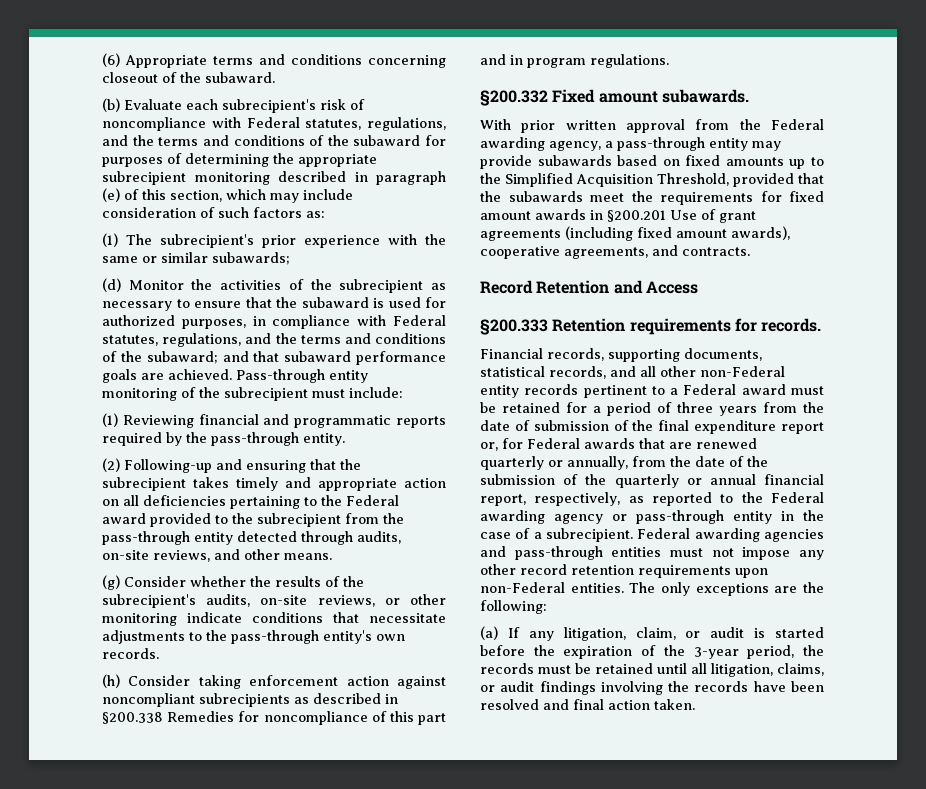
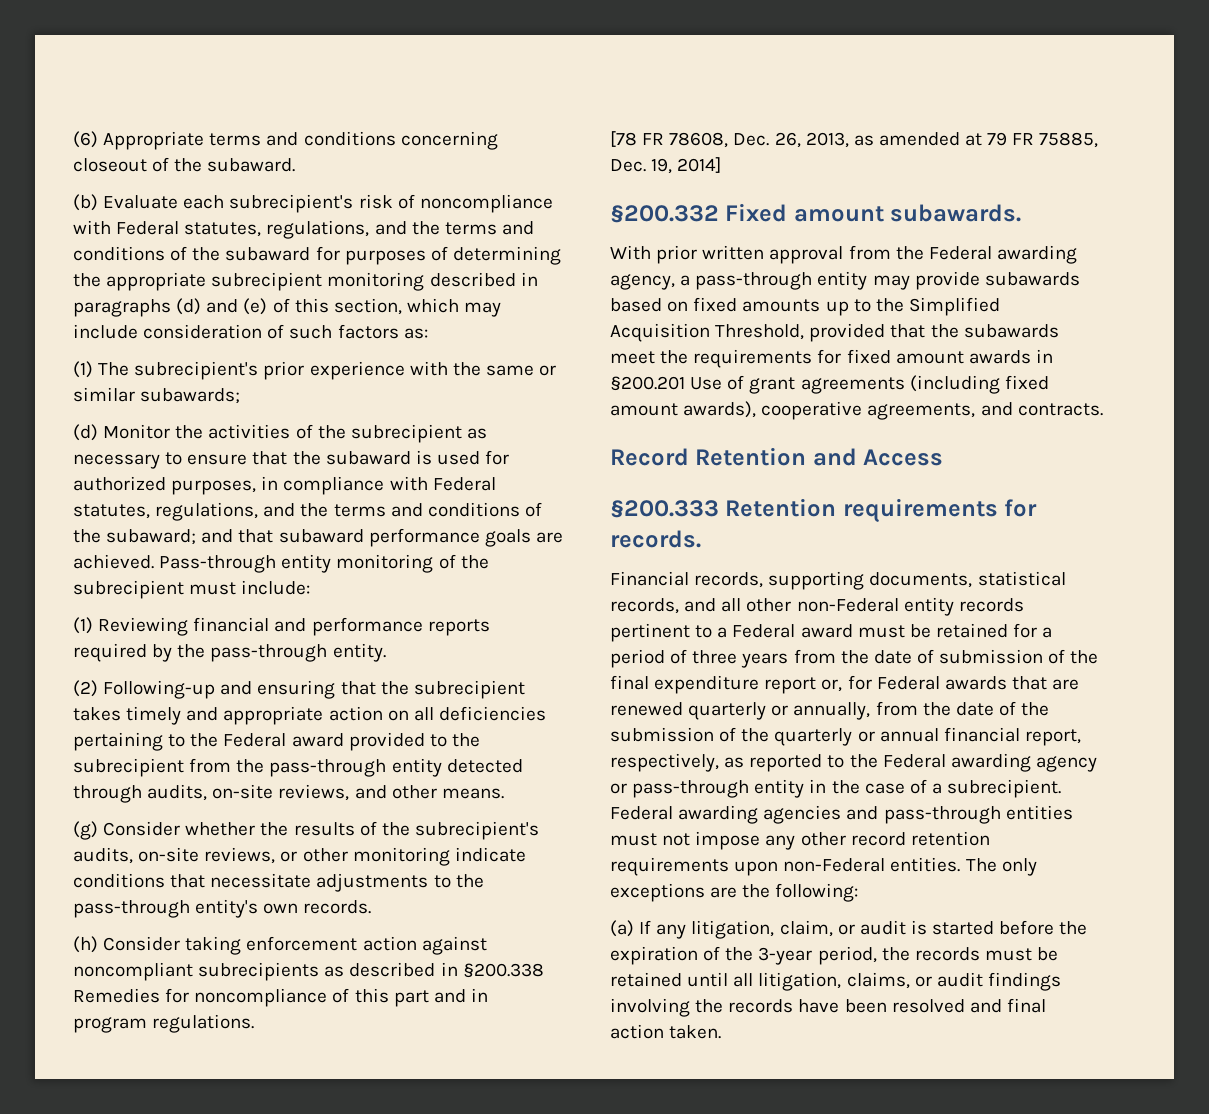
[376,171,446,185] paragraph -> [73,298,239,317] paragraphs (d) and
[294,415,392,428] programmatic -> [311,617,423,636] performance
(669, 61) none -> [610,131,1099,148] [610,157,722,174] // [78 FR 78608, Dec. 26, 2013, as amended at 79 FR 75885, Dec. 19, 2014]

